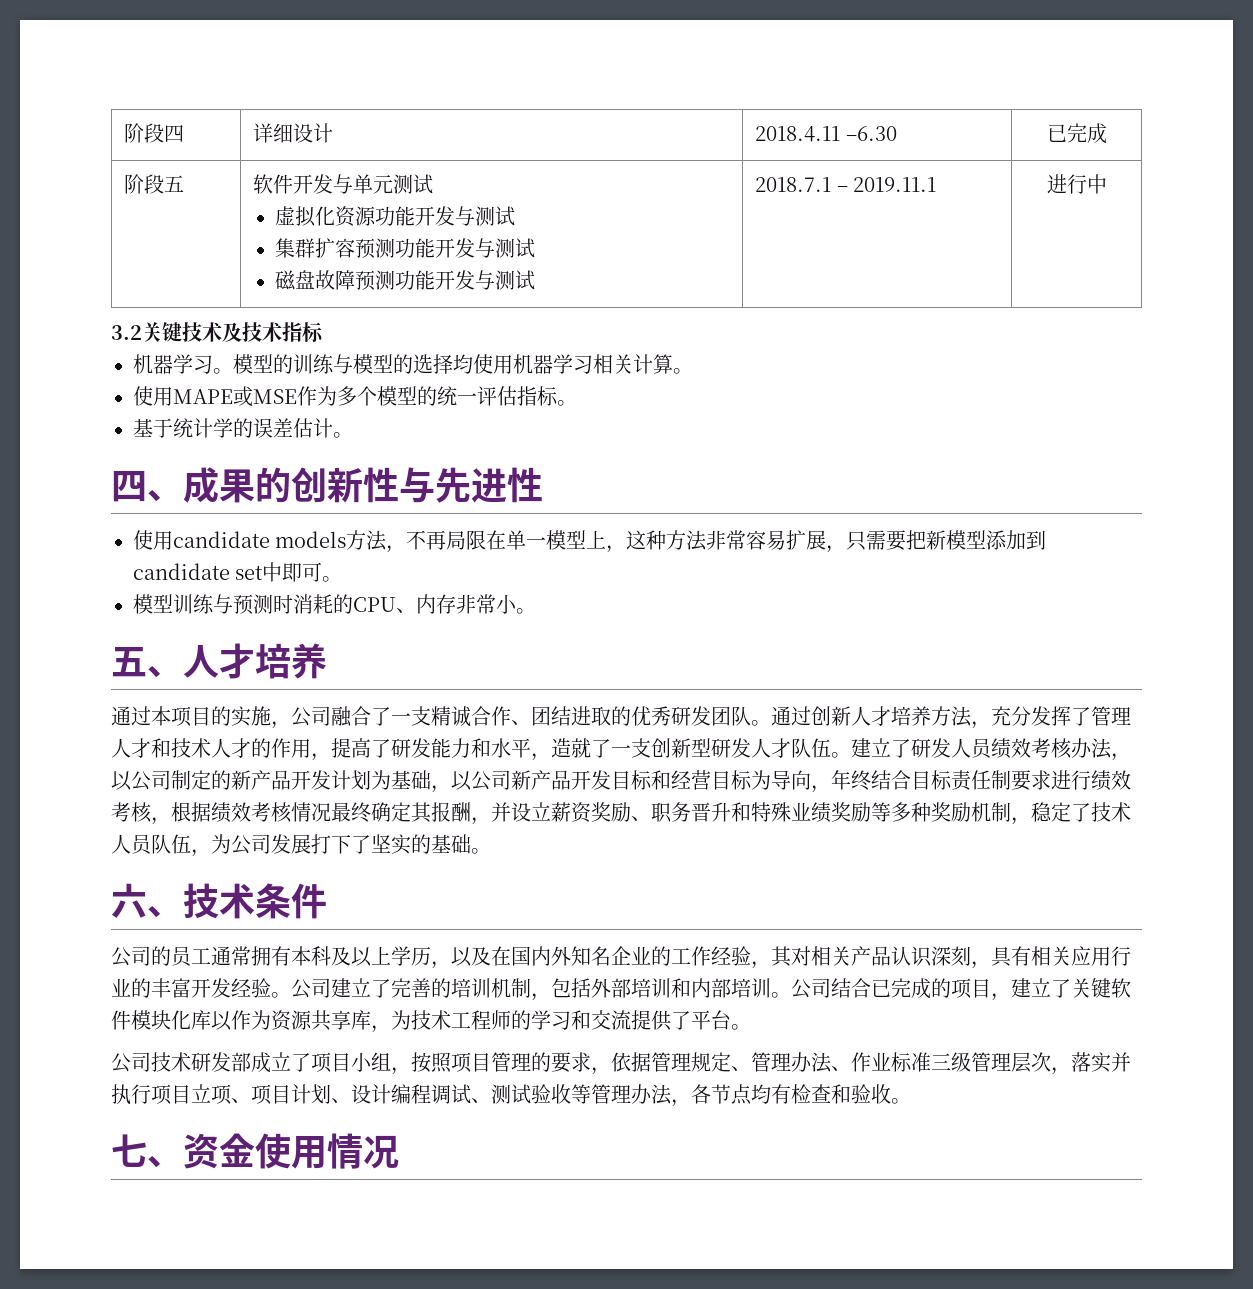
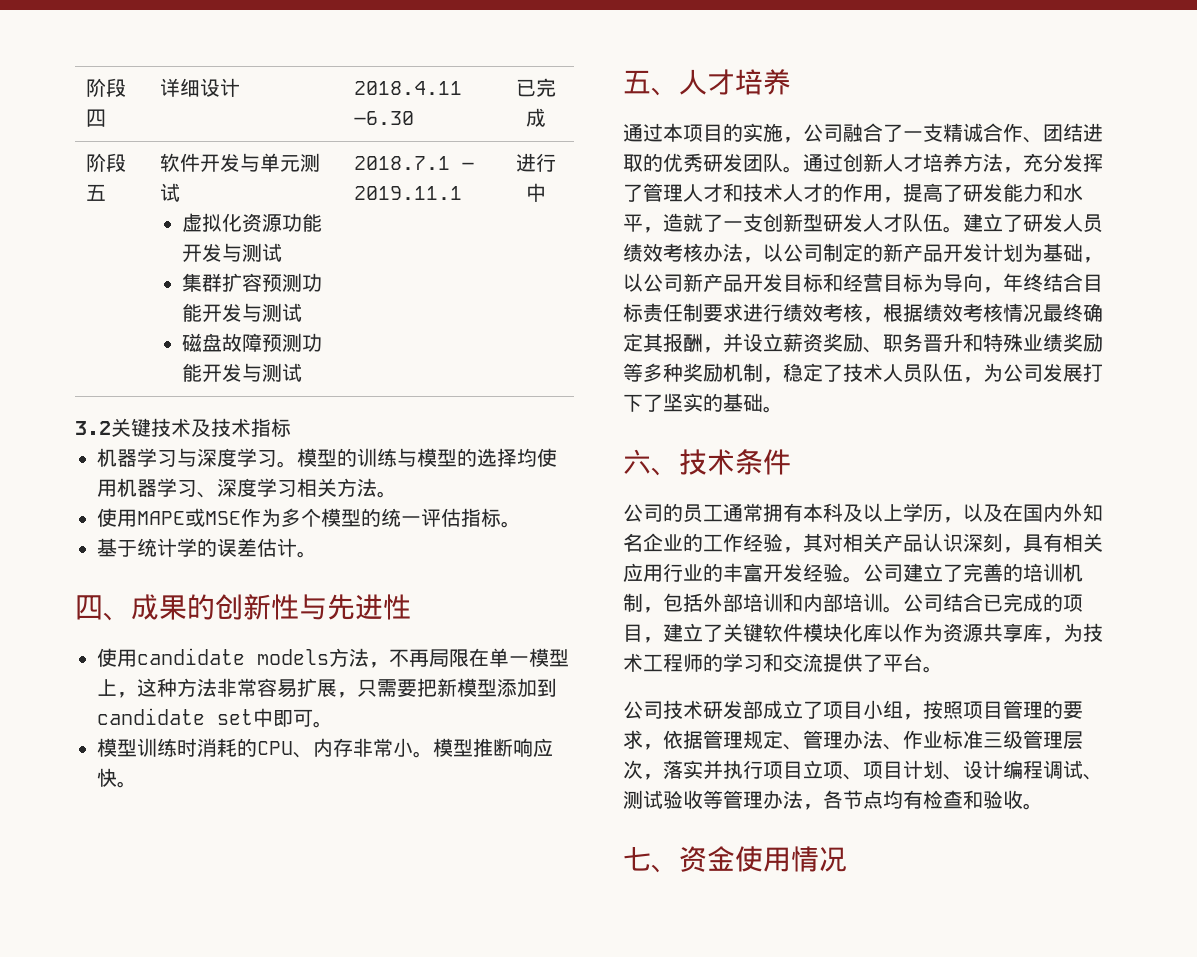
(213, 364) none -> [177,448,277,467] 与深度学习
[593,354,673,374] 相关计算 -> [197,478,377,498] 、深度学习相关方法
[213,594,273,615] 与预测 -> (177, 747) none
(536, 611) none -> [433,738,553,757] [97,768,137,788] 模型推断响应快。

